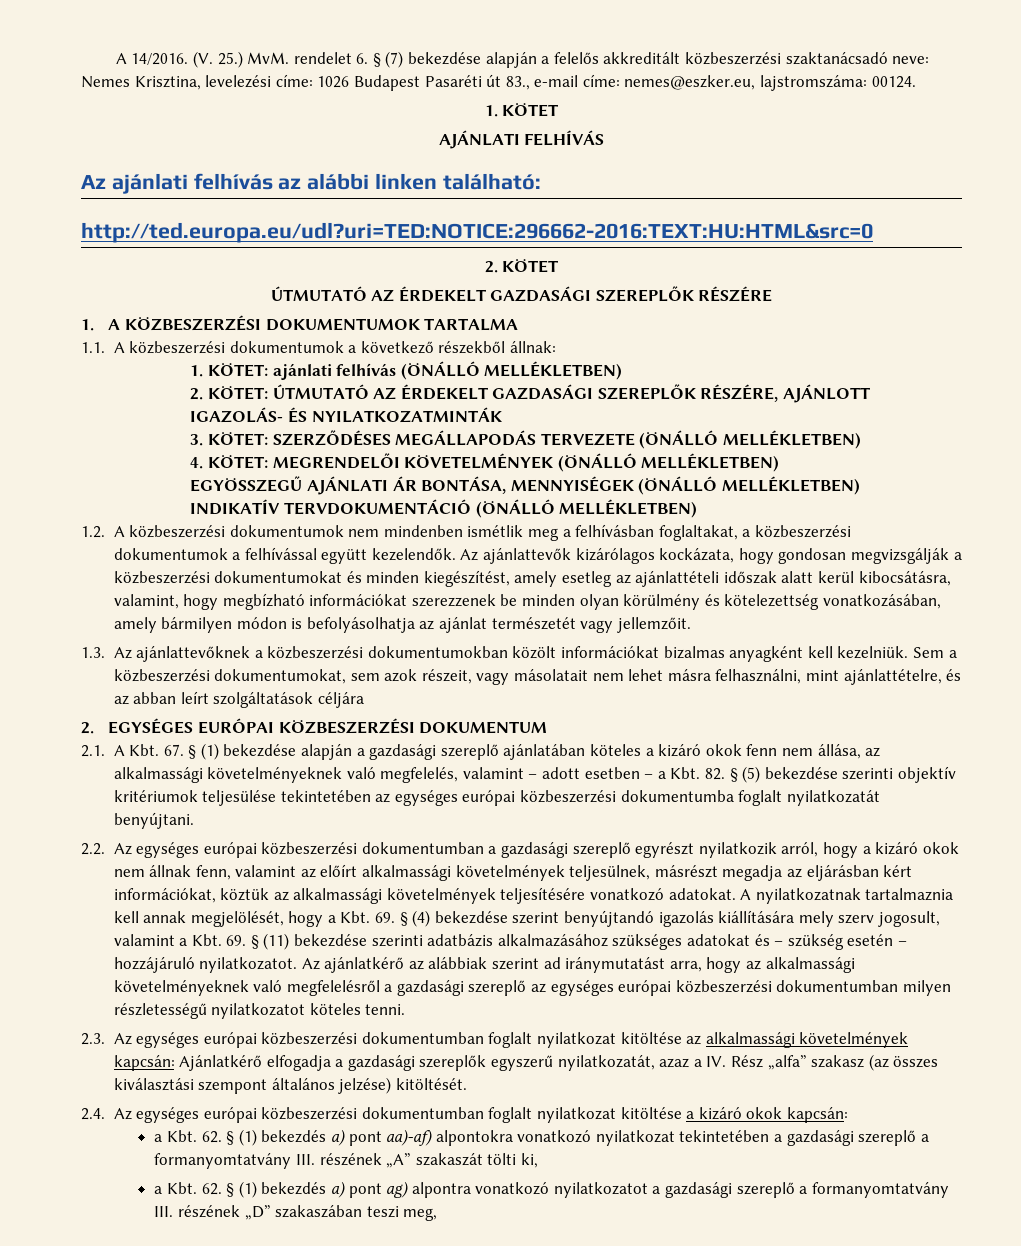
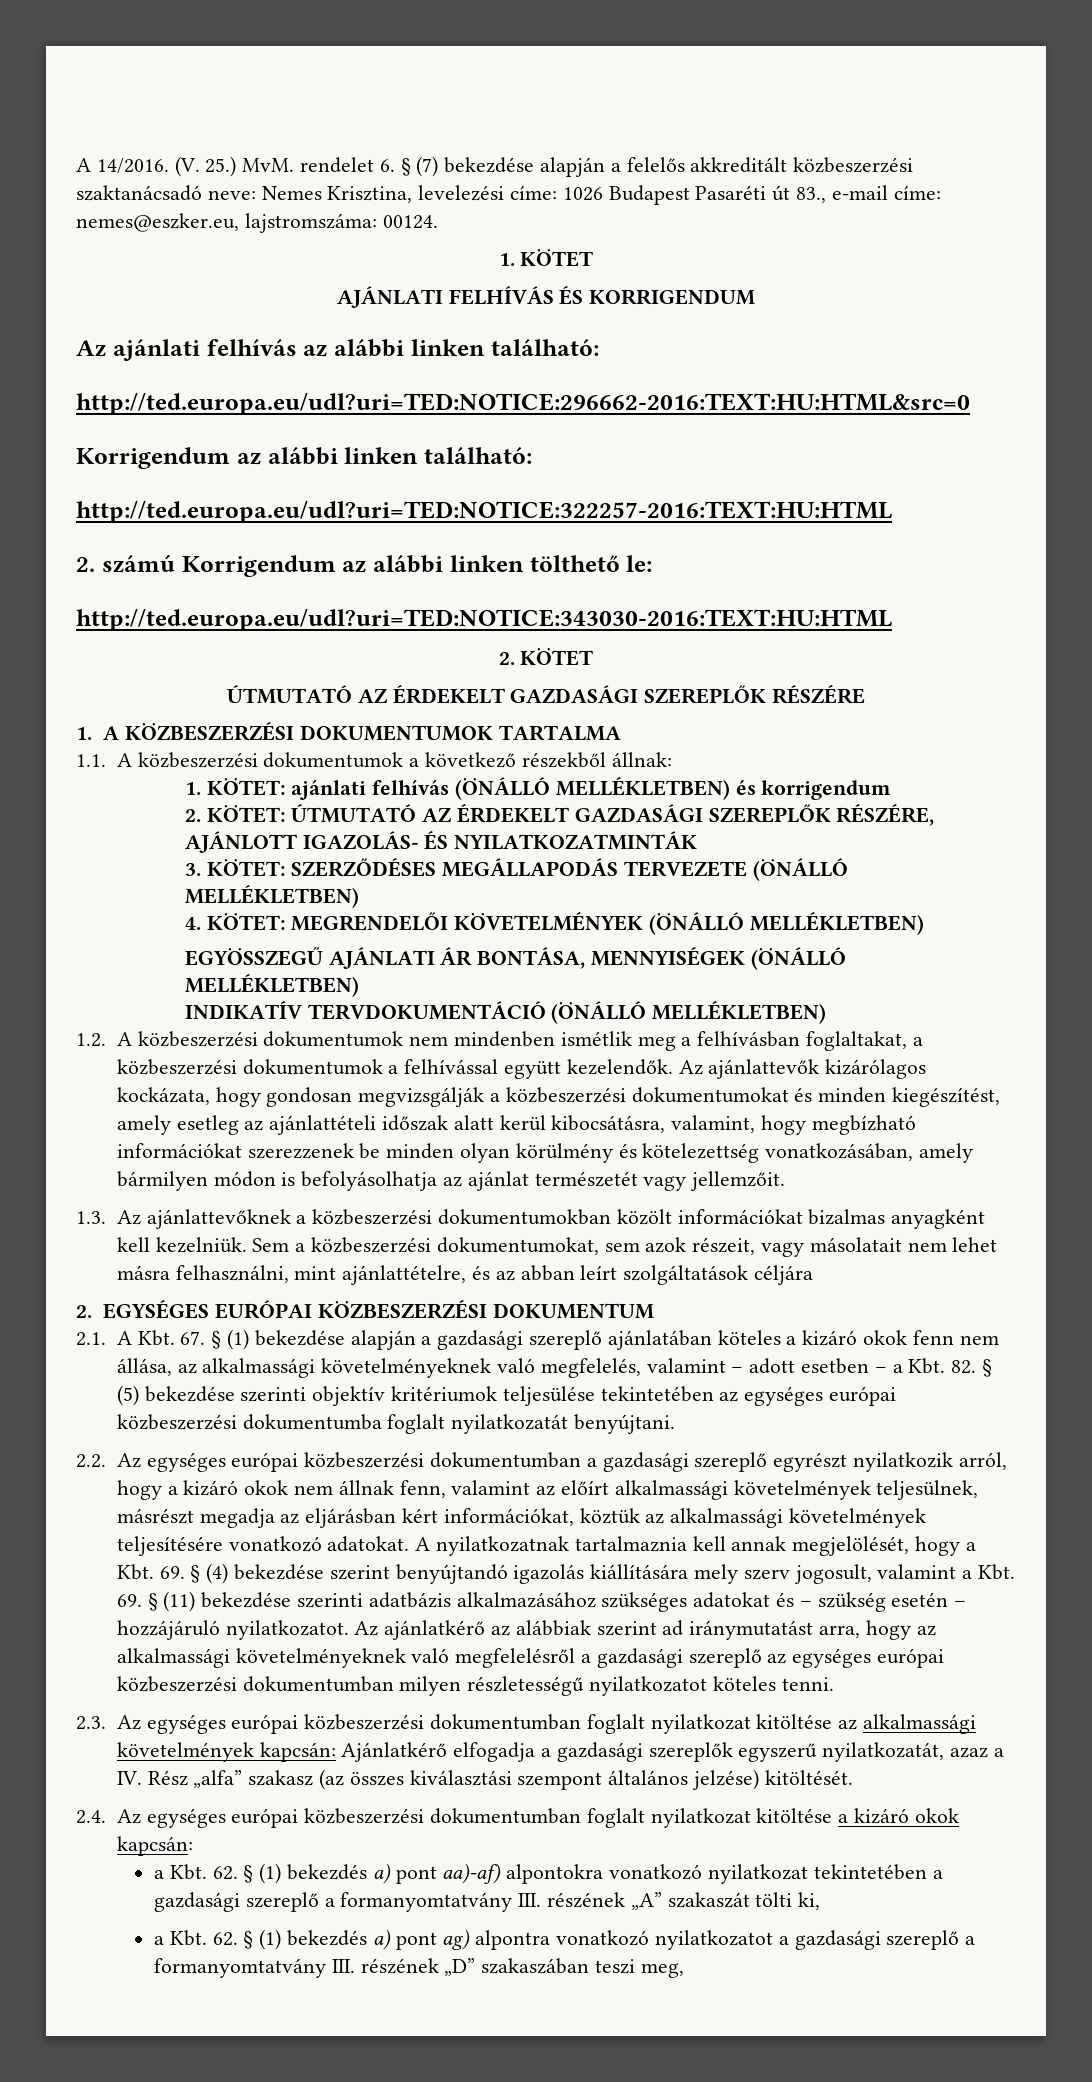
(605, 138) none -> [559,285,756,305] ÉS KORRIGENDUM
(873, 232) none -> [76,447,532,469] [76,500,892,523] [76,555,653,577] [76,608,892,631] // Korrigendum az alábbi linken található: // http://ted.europa.eu/udl?uri=TED:NOTICE:322257-2016:TEXT:HU:HTML // 2. számú Korrigendum az alábbi linken tölthető le: // http://ted.europa.eu/udl?uri=TED:NOTICE:343030-2016:TEXT:HU:HTML
(623, 370) none -> [735,780,892,800] és korrigendum

